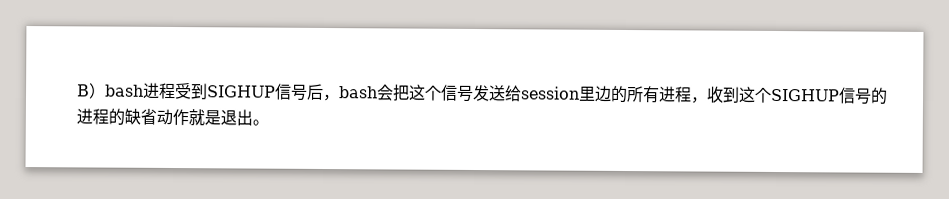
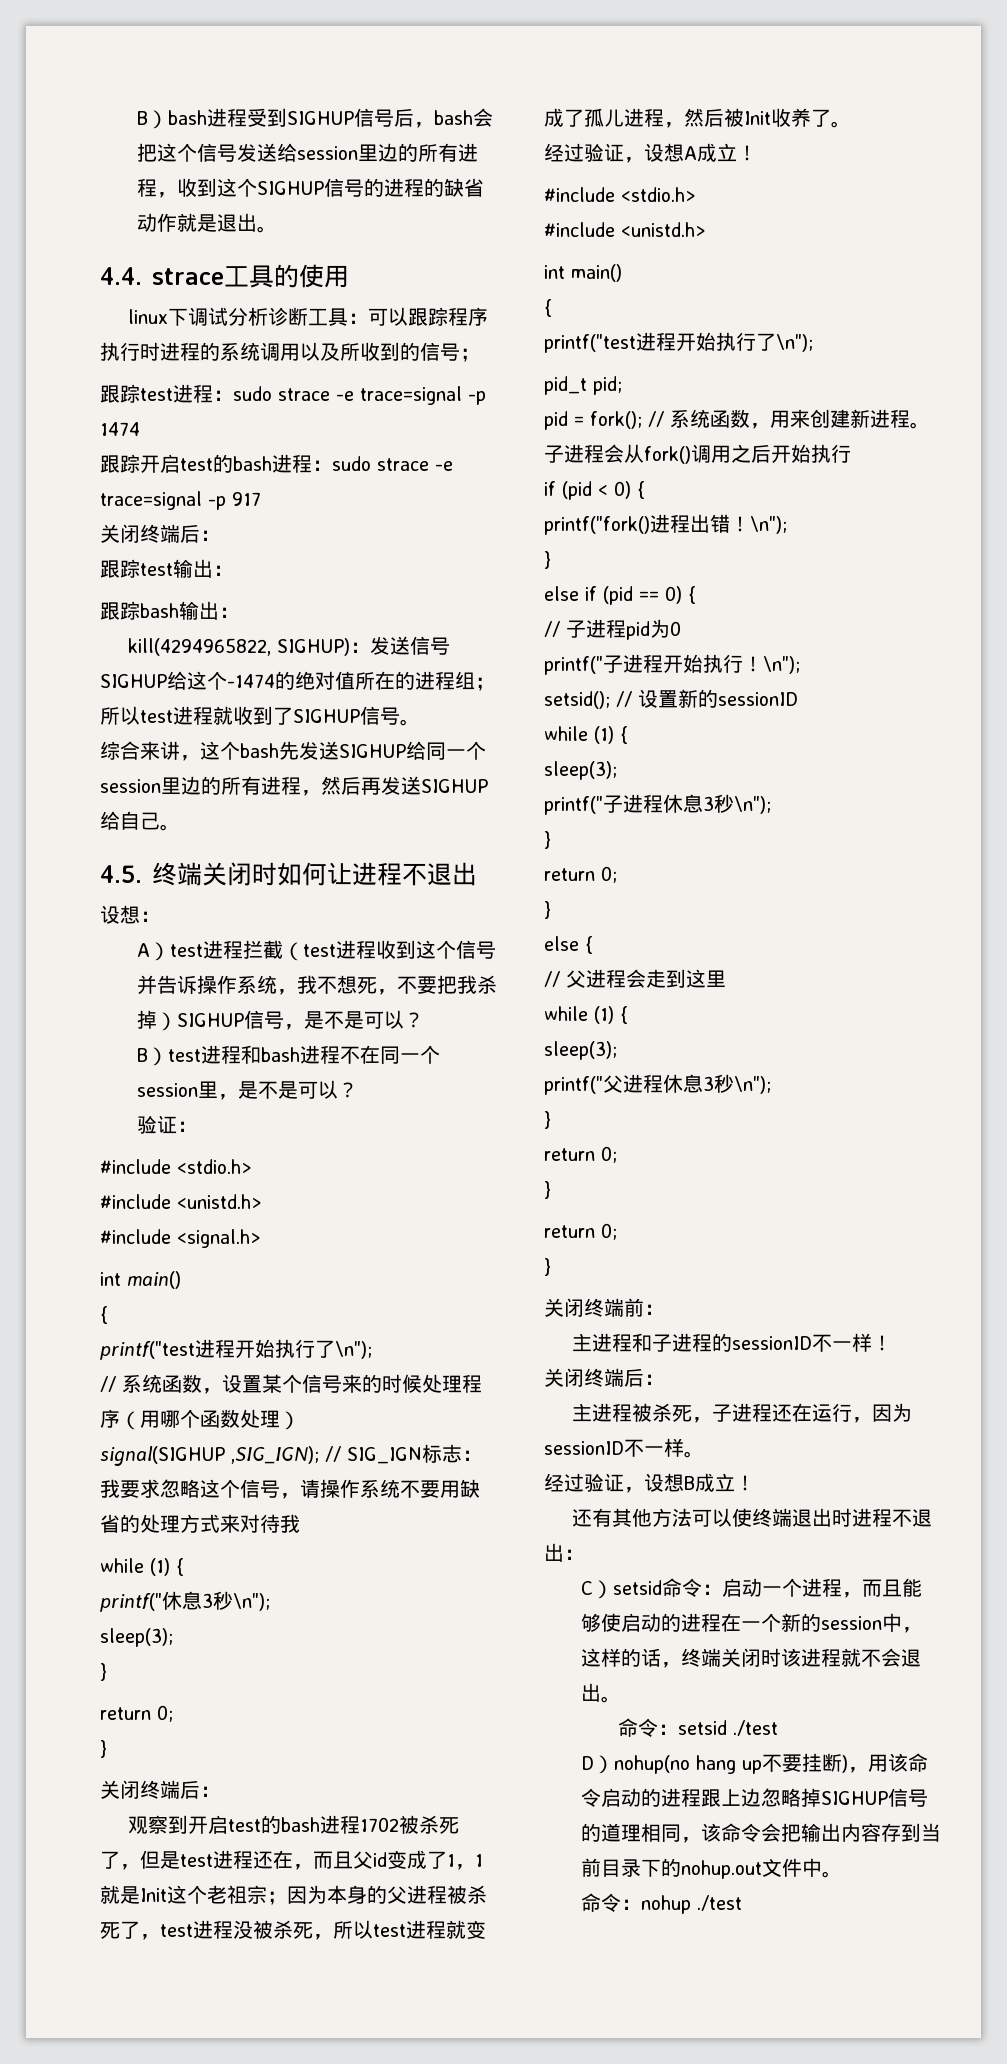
(269, 122) none -> [100,264,349,288] [128,307,489,326] [100,342,480,362] [100,384,486,405] [100,422,140,436] [100,454,453,473] [100,491,261,510] [100,524,220,543] [100,559,233,578] [100,601,239,620] [128,636,451,656] [100,671,495,691] [100,706,420,726] [100,741,486,761] [100,776,488,796] [100,811,180,831] [100,862,477,886] [100,905,160,924] [136,940,496,961] [136,975,497,995] [136,1010,424,1031] [136,1045,440,1066] [136,1080,358,1100] [136,1115,197,1134] [100,1159,252,1174] [100,1194,262,1209] [100,1229,261,1248] [100,1271,181,1289] [100,1306,108,1324] [100,1339,372,1360] [100,1374,482,1394] [100,1409,300,1430] [100,1444,482,1466] [100,1479,480,1499] [100,1514,300,1533] [100,1558,184,1576] [100,1591,270,1612] [100,1628,173,1647] [100,1663,107,1681] [100,1705,173,1722] [100,1740,107,1758] [100,1780,220,1799] [128,1815,460,1834] [100,1850,483,1870] [100,1885,487,1905] [100,1920,486,1940] [544,108,851,128] [544,143,757,163] [544,187,696,202] [544,222,706,237] [544,264,622,282] [544,299,552,317] [544,332,813,353] [544,376,622,395] [544,409,930,430] [544,444,851,464] [544,481,645,500] [544,514,787,535] [544,551,551,569] [544,586,696,605] [544,619,681,640] [544,654,800,675] [544,689,798,709] [544,726,628,744] [544,761,617,780] [544,794,771,815] [544,831,551,849] [544,866,617,883] [544,901,551,919] [544,936,593,954] [544,969,726,988] [544,1006,628,1024] [544,1041,617,1060] [544,1074,771,1095] [544,1111,551,1129] [544,1146,617,1163] [544,1181,551,1199] [544,1223,617,1240] [544,1258,551,1276] [544,1298,664,1317] [572,1333,893,1352] [544,1368,664,1387] [572,1403,913,1423] [544,1438,704,1458] [544,1473,755,1493] [572,1508,933,1527] [544,1543,584,1562] [580,1578,922,1599] [580,1613,922,1633] [580,1648,921,1668] [580,1683,621,1703] [617,1718,778,1737] [580,1753,928,1774] [580,1788,928,1807] [580,1823,941,1843] [580,1858,842,1879] [580,1893,742,1914] // 4.4. strace工具的使用 // linux下调试分析诊断工具：可以跟踪程序执行时进程的系统调用以及所收到的信号； // 跟踪test进程：sudo strace -e trace=signal -p 1474 // 跟踪开启test的bash进程：sudo strace -e trace=signal -p 917 // 关闭终端后： // 跟踪test输出： // 跟踪bash输出： // kill(4294965822, SIGHUP)：发送信号SIGHUP给这个-1474的绝对值所在的进程组；所以test进程就收到了SIGHUP信号。 // 综合来讲，这个bash先发送SIGHUP给同一个session里边的所有进程，然后再发送SIGHUP给自己。 // 4.5.终端关闭时如何让进程不退出 // 设想： // A）test进程拦截（test进程收到这个信号并告诉操作系统，我不想死，不要把我杀掉）SIGHUP信号，是不是可以？ // B）test进程和bash进程不在同一个session里，是不是可以？ // 验证： // #include <stdio.h> // #include <unistd.h> // #include <signal.h> // int main() // { // printf("test进程开始执行了\n"); // // 系统函数，设置某个信号来的时候处理程序（用哪个函数处理） // signal(SIGHUP ,SIG_IGN); // SIG_IGN标志：我要求忽略这个信号，请操作系统不要用缺省的处理方式来对待我 // while (1) { // printf("休息3秒\n"); // sleep(3); // } // return 0; // } // 关闭终端后： // 观察到开启test的bash进程1702被杀死了，但是test进程还在，而且父id变成了1，1就是Init这个老祖宗；因为本身的父进程被杀死了，test进程没被杀死，所以test进程就变成了孤儿进程，然后被Init收养了。 // 经过验证，设想A成立！ // #include <stdio.h> // #include <unistd.h> // int main() // { // printf("test进程开始执行了\n"); // pid_t pid; // pid = fork(); // 系统函数，用来创建新进程。子进程会从fork()调用之后开始执行 // if (pid < 0) { // printf("fork()进程出错！\n"); // } // else if (pid == 0) { // // 子进程pid为0 // printf("子进程开始执行！\n"); // setsid(); // 设置新的sessionID // while (1) { // sleep(3); // printf("子进程休息3秒\n"); // } // return 0; // } // else { // // 父进程会走到这里 // while (1) { // sleep(3); // printf("父进程休息3秒\n"); // } // return 0; // } // return 0; // } // 关闭终端前： // 主进程和子进程的sessionID不一样！ // 关闭终端后： // 主进程被杀死，子进程还在运行，因为sessionID不一样。 // 经过验证，设想B成立！ // 还有其他方法可以使终端退出时进程不退出： // C）setsid命令：启动一个进程，而且能够使启动的进程在一个新的session中，这样的话，终端关闭时该进程就不会退出。 // 命令：setsid ./test // D）nohup(no hang up不要挂断)，用该命令启动的进程跟上边忽略掉SIGHUP信号的道理相同，该命令会把输出内容存到当前目录下的nohup.out文件中。 // 命令：nohup ./test

